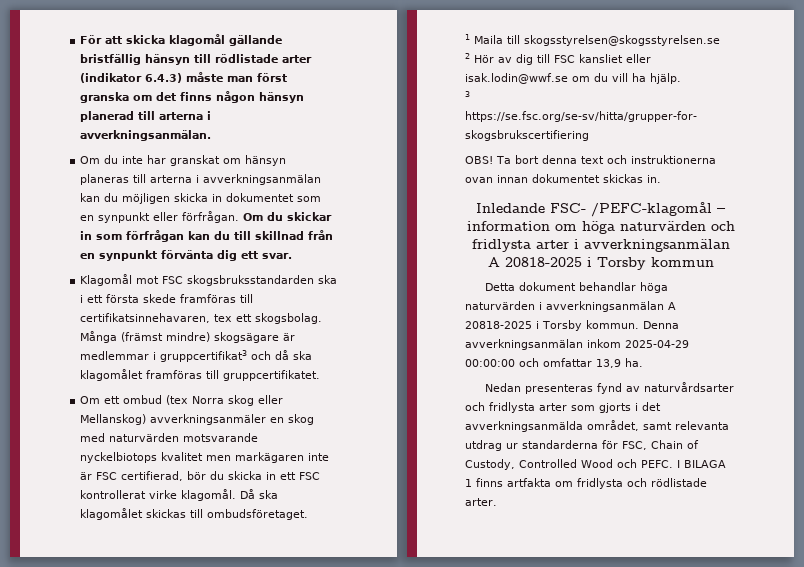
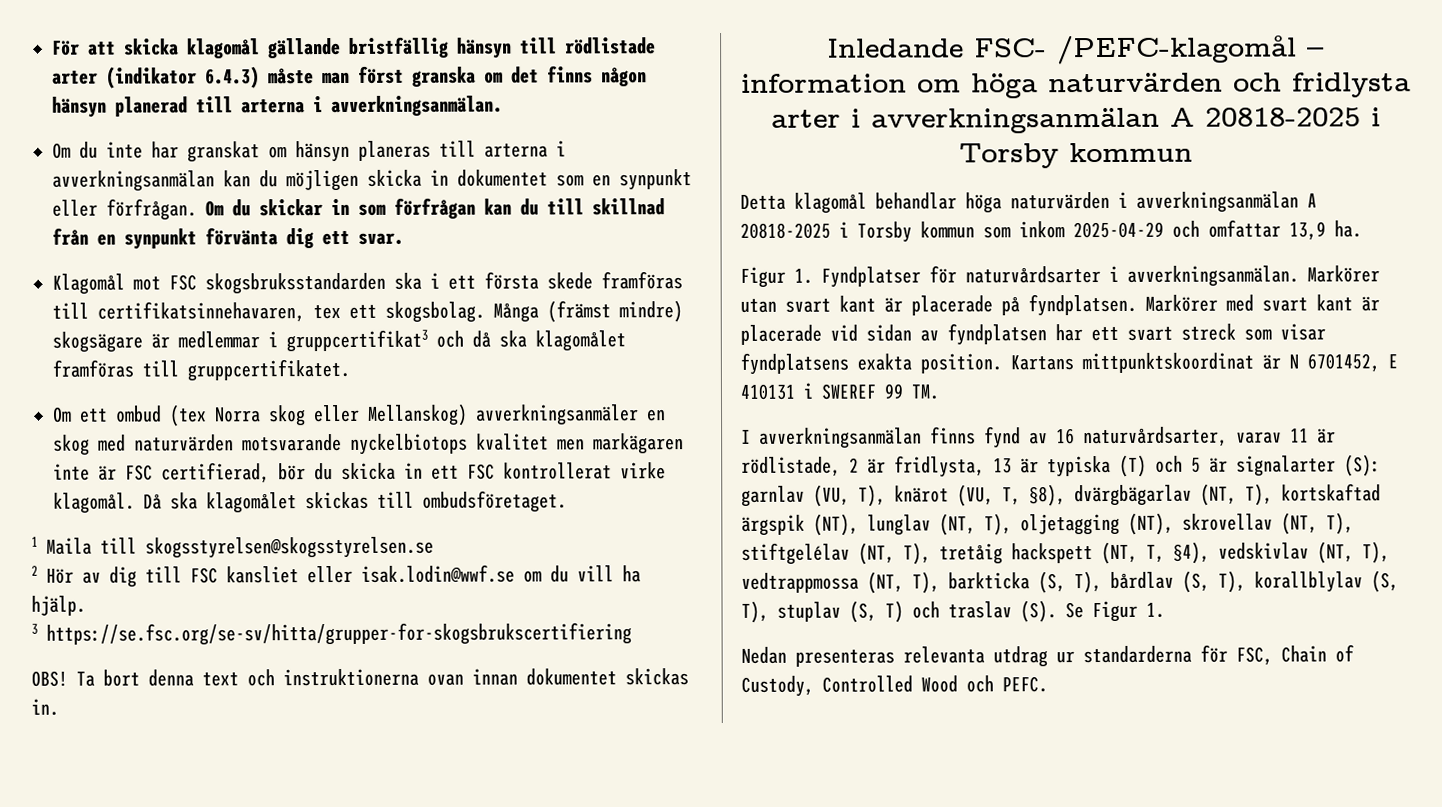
[519,282,577,291] dokument -> [794,192,867,214] klagomål
[585,320,679,329] [465,339,583,350] kommun. Denna avverkningsanmälan -> [920,221,1011,239] kommun som
[465,359,515,367] 00:00:00 -> (1164, 230) none
[485,382,735,394] [465,402,661,413] [465,420,672,432] Nedan presenteras fynd av naturvårdsarter och fridlysta arter som gjorts i det avverkningsanmälda området, samt -> [740,265,1380,288] [740,293,1380,317] [740,323,1326,346] [740,352,1398,375] [740,382,939,400] [741,426,1336,449] [741,454,1381,478] [741,483,1381,507] [741,512,1354,536] [741,541,1390,565] [741,570,1399,594] [741,600,1165,623] [741,646,895,667] Figur 1. Fyndplatser för naturvårdsarter i avverkningsanmälan. Markörer utan svart kant är placerade på fyndplatsen. Markörer med svart kant är placerade vid sidan av fyndplatsen har ett svart streck som visar fyndplatsens exakta position. Kartans mittpunktskoordinat är N 6701452, E 410131 i SWEREF 99 TM. // I avverkningsanmälan finns fynd av 16 naturvårdsarter, varav 11 är rödlistade, 2 är fridlysta, 13 är typiska (T) och 5 är signalarter (S): garnlav (VU, T), knärot (VU, T, §8), dvärgbägarlav (NT, T), kortskaftad ärgspik (NT), lunglav (NT, T), oljetagging (NT), skrovellav (NT, T), stiftgelélav (NT, T), tretåig hackspett (NT, T, §4), vedskivlav (NT, T), vedtrappmossa (NT, T), barkticka (S, T), bårdlav (S, T), korallblylav (S, T), stuplav (S, T) och traslav (S). Se Figur 1. // Nedan presenteras
[677,460,726,468] [465,478,707,489] [465,498,497,506] I BILAGA 1 finns artfakta om fridlysta och rödlistade arter. -> (1048, 684) none

